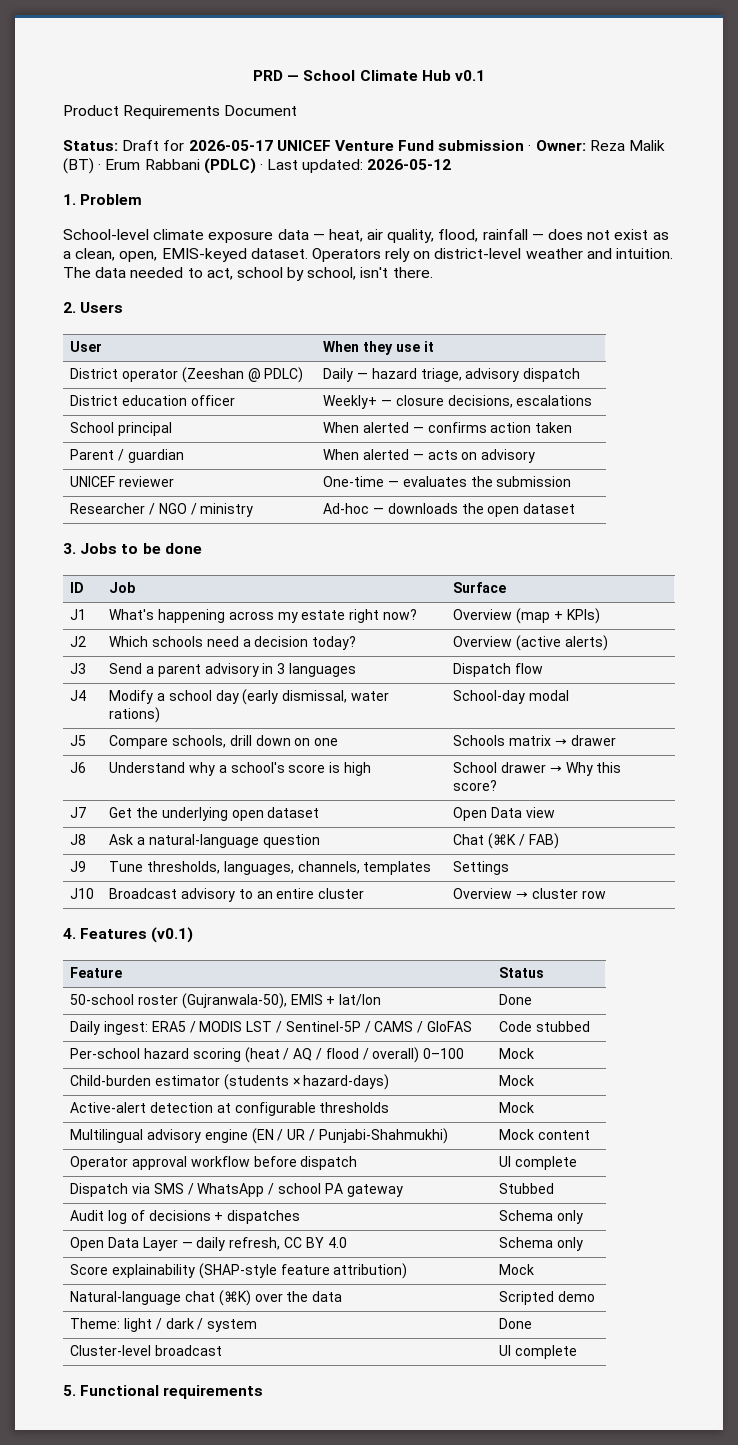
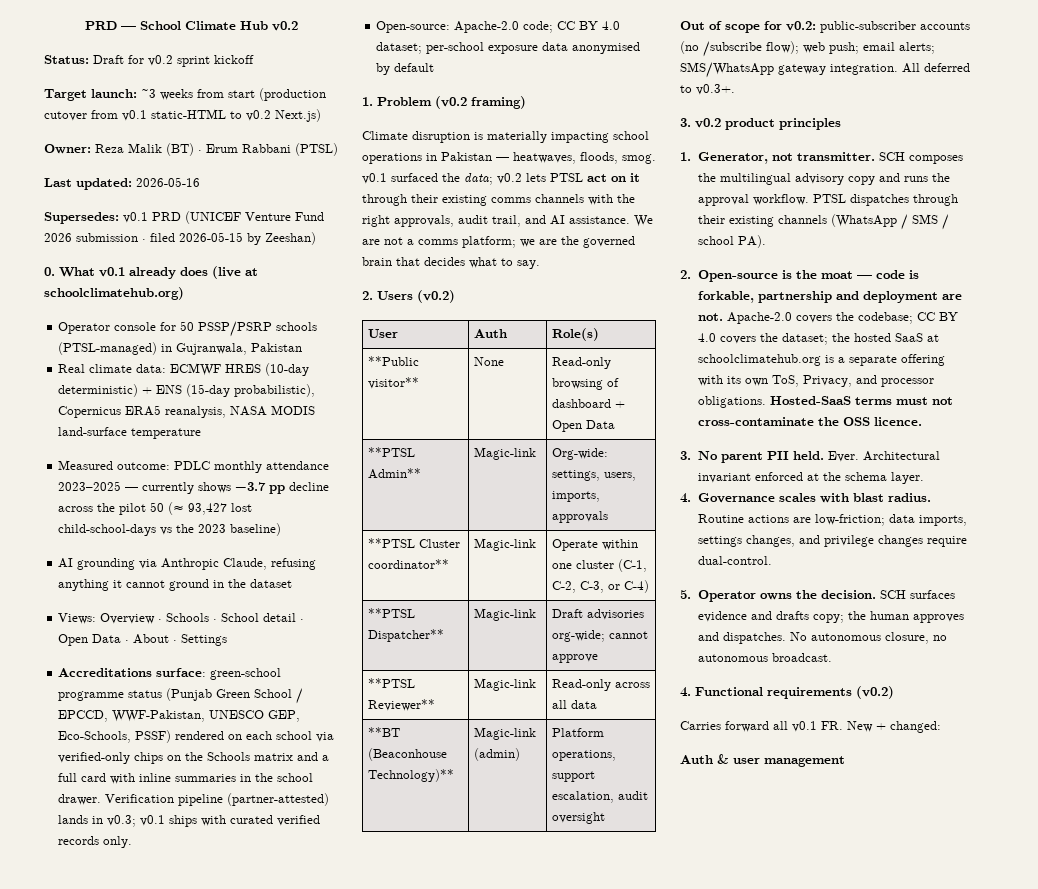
[454,70,485,81] [63,105,298,119] v0.1 // Product Requirements Document -> [271,21,298,31] v0.2
[188,140,532,151] 2026-05-17 UNICEF Venture Fund submission · -> [148,55,254,67] [44,88,326,101] [44,109,321,122] v0.2 sprint kickoff // Target launch: ~3 weeks from start (production cutover from v0.1 static-HTML to v0.2 Next.js) //
[203,158,452,174] [63,194,143,205] [63,229,669,243] [63,248,674,262] [63,267,433,281] (PDLC) · Last updated: 2026-05-12 // 1. Problem // School-level climate exposure data — heat, air quality, flood, rainfall — does not exist as a clean, open, EMIS-keyed dataset. Operators rely on district-level weather and intuition. The data needed to act, school by school, isn't there. -> [295,143,338,156] [44,177,200,190] [44,211,324,224] [44,232,316,245] [44,266,258,279] [44,287,184,300] [58,321,318,337] [58,342,303,355] [58,363,310,376] [58,384,316,397] [58,405,316,418] [58,427,202,439] [58,460,330,473] [58,481,330,494] [58,502,253,515] [58,523,282,536] [58,558,317,570] [58,579,293,591] [58,613,305,624] [58,634,228,646] [58,668,282,680] [58,688,304,704] [58,710,301,722] [58,730,335,743] [58,752,330,764] [58,773,314,784] [58,793,330,806] [58,815,321,827] [58,836,133,848] [376,21,621,33] [376,42,641,54] [376,63,435,75] [362,96,526,109] [362,131,649,143] [362,152,656,164] [362,173,640,185] [362,194,635,206] [362,215,653,227] [362,236,635,248] [362,257,540,269] (PTSL) // Last updated: 2026-05-16 // Supersedes: v0.1 PRD (UNICEF Venture Fund 2026 submission · filed 2026-05-15 by Zeeshan) // 0. What v0.1 already does (live at schoolclimatehub.org) // Operator console for 50 PSSP/PSRP schools (PTSL-managed) in Gujranwala, Pakistan // Real climate data: ECMWF HRES (10-day deterministic) + ENS (15-day probabilistic), Copernicus ERA5 reanalysis, NASA MODIS land-surface temperature // Measured outcome: PDLC monthly attendance 2023–2025 — currently shows −3.7 pp decline across the pilot 50 (≈ 93,427 lost child-school-days vs the 2023 baseline) // AI grounding via Anthropic Claude, refusing anything it cannot ground in the dataset // Views: Overview · Schools · School detail · Open Data · About · Settings // Accreditations surface: green-school programme status (Punjab Green School / EPCCD, WWF-Pakistan, UNESCO GEP, Eco-Schools, PSSF) rendered on each school via verified-only chips on the Schools matrix and a full card with inline summaries in the school drawer. Verification pipeline (partner-attested) lands in v0.3; v0.1 ships with curated verified records only. // Open-source: Apache-2.0 code; CC BY 4.0 dataset; per-school exposure data anonymised by default // 1. Problem (v0.2 framing) // Climate disruption is materially impacting school operations in Pakistan — heatwaves, floods, smog. v0.1 surfaced the data; v0.2 lets PTSL act on it through their existing comms channels with the right approvals, audit trail, and AI assistance. We are not a comms platform; we are the governed brain that decides what to say.
(124, 307) none -> [417,290,455,303] (v0.2)
[323,341,434,355] [70,367,304,383] [323,368,581,382] [70,395,235,406] [323,395,593,409] [70,422,173,436] [323,422,573,433] [70,449,184,463] [323,449,536,463] [70,476,175,487] [323,476,572,487] [70,503,254,517] [323,503,576,517] [63,543,202,554] [70,582,85,593] [109,582,136,593] [453,582,507,593] [70,609,87,620] [109,609,417,623] [453,608,600,624] [70,636,87,647] [109,636,357,650] [453,635,608,651] [70,663,87,674] [109,663,356,677] [453,663,544,677] [70,690,87,701] [109,689,389,705] [109,707,161,723] [453,690,570,704] [70,735,87,746] [109,735,339,749] [453,735,616,746] [70,762,87,773] [109,762,371,776] [453,762,622,776] [453,780,498,791] [70,807,87,818] [109,807,320,821] [453,807,555,821] [70,834,87,845] [109,834,320,848] [453,833,559,849] [70,861,87,872] [109,861,432,875] [453,861,510,875] [70,888,95,899] [109,888,365,902] [453,888,606,899] [63,927,194,943] [70,967,123,978] [499,967,545,978] [70,993,382,1009] [499,994,533,1005] [70,1021,472,1035] [499,1021,591,1032] [70,1047,465,1063] [499,1048,535,1059] [70,1074,390,1090] [499,1075,535,1086] [70,1102,390,1116] [499,1102,535,1113] [70,1128,448,1144] [499,1129,591,1140] [70,1156,358,1170] [499,1156,578,1170] [70,1183,403,1197] [499,1183,555,1194] [70,1210,301,1224] [499,1210,584,1224] [70,1237,347,1251] [499,1237,584,1251] [70,1263,408,1279] [499,1264,535,1275] [70,1290,343,1306] [499,1291,596,1305] [70,1318,258,1332] [499,1318,533,1329] [70,1345,223,1356] [499,1345,578,1359] [63,1385,264,1399] When they use it // District operator (Zeeshan @ PDLC) | Daily — hazard triage, advisory dispatch // District education officer | Weekly+ — closure decisions, escalations // School principal | When alerted — confirms action taken // Parent / guardian | When alerted — acts on advisory // UNICEF reviewer | One-time — evaluates the submission // Researcher / NGO / ministry | Ad-hoc — downloads the open dataset // 3. Jobs to be done // ID | Job | Surface // J1 | What's happening across my estate right now? | Overview (map + KPIs) // J2 | Which schools need a decision today? | Overview (active alerts) // J3 | Send a parent advisory in 3 languages | Dispatch flow // J4 | Modify a school day (early dismissal, water rations) | School-day modal // J5 | Compare schools, drill down on one | Schools matrix → drawer // J6 | Understand why a school's score is high | School drawer → Why this score? // J7 | Get the underlying open dataset | Open Data view // J8 | Ask a natural-language question | Chat (⌘K / FAB) // J9 | Tune thresholds, languages, channels, templates | Settings // J10 | Broadcast advisory to an entire cluster | Overview → cluster row // 4. Features (v0.1) // Feature | Status // 50-school roster (Gujranwala-50), EMIS + lat/lon | Done // Daily ingest: ERA5 / MODIS LST / Sentinel-5P / CAMS / GloFAS | Code stubbed // Per-school hazard scoring (heat / AQ / flood / overall) 0–100 | Mock // Child-burden estimator (students × hazard-days) | Mock // Active-alert detection at configurable thresholds | Mock // Multilingual advisory engine (EN / UR / Punjabi-Shahmukhi) | Mock content // Operator approval workflow before dispatch | UI complete // Dispatch via SMS / WhatsApp / school PA gateway | Stubbed // Audit log of decisions + dispatches | Schema only // Open Data Layer — daily refresh, CC BY 4.0 | Schema only // Score explainability (SHAP-style feature attribution) | Mock // Natural-language chat (⌘K) over the data | Scripted demo // Theme: light / dark / system | Done // Cluster-level broadcast | UI complete // 5. Functional requirements -> [473,329,507,338] [551,328,599,341] [367,356,419,366] [367,377,419,389] [473,357,504,366] [551,357,611,369] [551,378,619,390] [551,399,625,408] [551,420,615,432] [367,447,415,457] [367,468,421,479] [473,447,536,460] [551,448,608,460] [551,470,636,481] [551,491,600,502] [551,511,608,523] [367,538,460,548] [367,559,449,569] [473,538,536,551] [551,539,638,551] [551,559,647,572] [551,580,649,593] [367,608,415,618] [367,629,444,642] [473,608,536,621] [551,609,644,620] [551,630,648,642] [551,654,598,663] [367,678,415,688] [367,699,435,711] [473,678,536,691] [551,679,650,691] [551,700,597,709] [367,727,400,737] [367,748,447,761] [367,769,454,782] [473,727,536,740] [473,748,520,761] [551,728,604,737] [551,750,616,761] [551,771,595,782] [551,791,648,803] [551,812,605,824] [680,21,970,33] [680,41,935,57] [680,62,970,78] [680,84,735,95] [680,118,841,130] [680,152,964,164] [698,173,951,185] [698,194,959,206] [698,214,950,230] [698,235,767,248] [680,270,920,282] [698,291,963,303] [698,312,959,324] [698,333,940,345] [698,354,946,366] [698,375,935,387] [698,396,954,408] [698,417,923,426] [680,451,941,463] [698,472,925,484] [680,493,932,503] [698,514,968,526] [698,535,968,547] [698,556,773,565] [680,590,956,602] [698,611,965,623] [698,632,948,644] [698,653,833,662] [680,686,894,699] [680,721,941,733] [680,754,845,767] Auth | Role(s) // **Public visitor** | None | Read-only browsing of dashboard + Open Data // **PTSL Admin** | Magic-link | Org-wide: settings, users, imports, approvals // **PTSL Cluster coordinator** | Magic-link | Operate within one cluster (C-1, C-2, C-3, or C-4) // **PTSL Dispatcher** | Magic-link | Draft advisories org-wide; cannot approve // **PTSL Reviewer** | Magic-link | Read-only across all data // **BT (Beaconhouse Technology)** | Magic-link (admin) | Platform operations, support escalation, audit oversight // Out of scope for v0.2: public-subscriber accounts (no /subscribe flow); web push; email alerts; SMS/WhatsApp gateway integration. All deferred to v0.3+. // 3. v0.2 product principles // 1. Generator, not transmitter. SCH composes the multilingual advisory copy and runs the approval workflow. PTSL dispatches through their existing channels (WhatsApp / SMS / school PA). // 2. Open-source is the moat — code is forkable, partnership and deployment are not. Apache-2.0 covers the codebase; CC BY 4.0 covers the dataset; the hosted SaaS at schoolclimatehub.org is a separate offering with its own ToS, Privacy, and processor obligations. Hosted-SaaS terms must not cross-contaminate the OSS licence. // 3. No parent PII held. Ever. Architectural invariant enforced at the schema layer. // 4. Governance scales with blast radius. Routine actions are low-friction; data imports, settings changes, and privilege changes require dual-control. // 5. Operator owns the decision. SCH surfaces evidence and drafts copy; the human approves and dispatches. No autonomous closure, no autonomous broadcast. // 4. Functional requirements (v0.2) // Carries forward all v0.1 FR. New + changed: // Auth & user management

